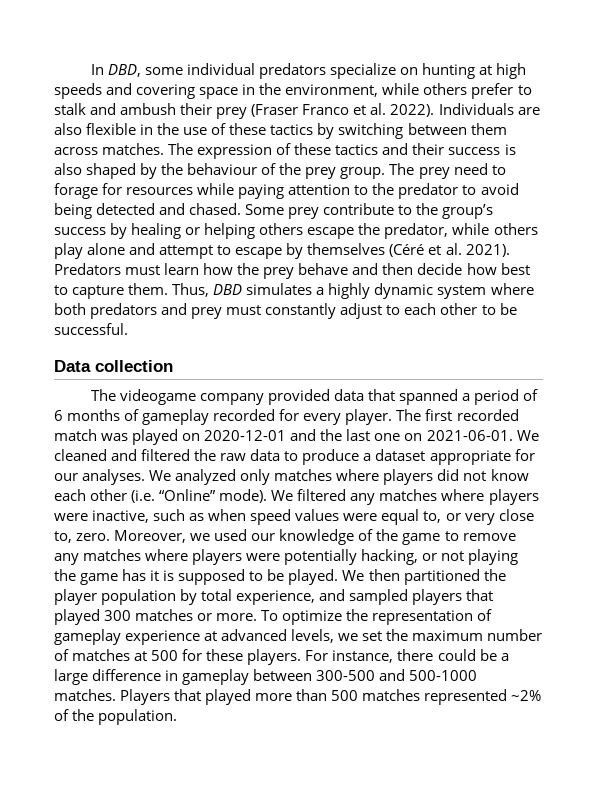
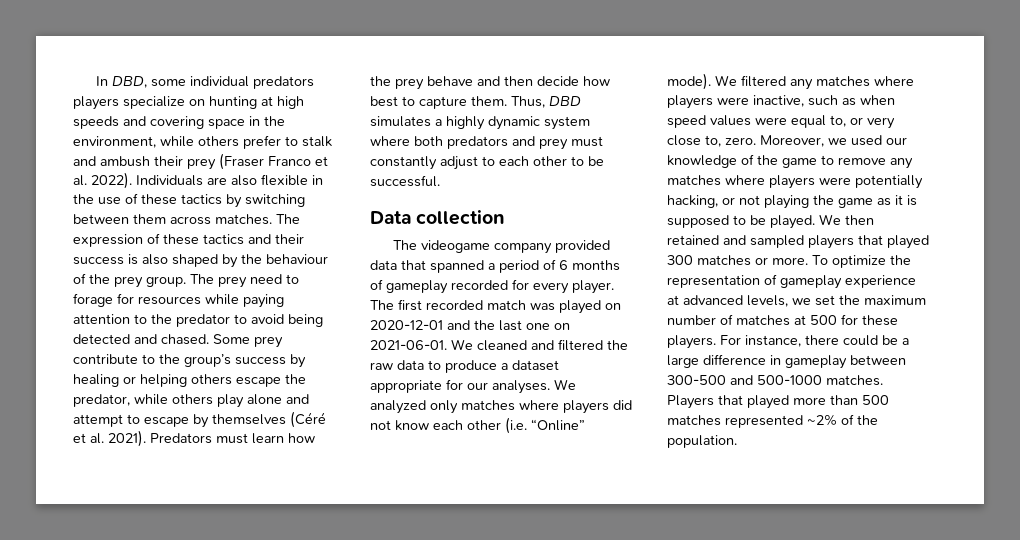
(326, 71) none -> [73,96,119,110] players
[122,569,147,581] has -> [877,198,891,206] as
[403,569,506,585] [54,589,316,605] partitioned the player population by total experience, -> [667,235,719,245] retained

